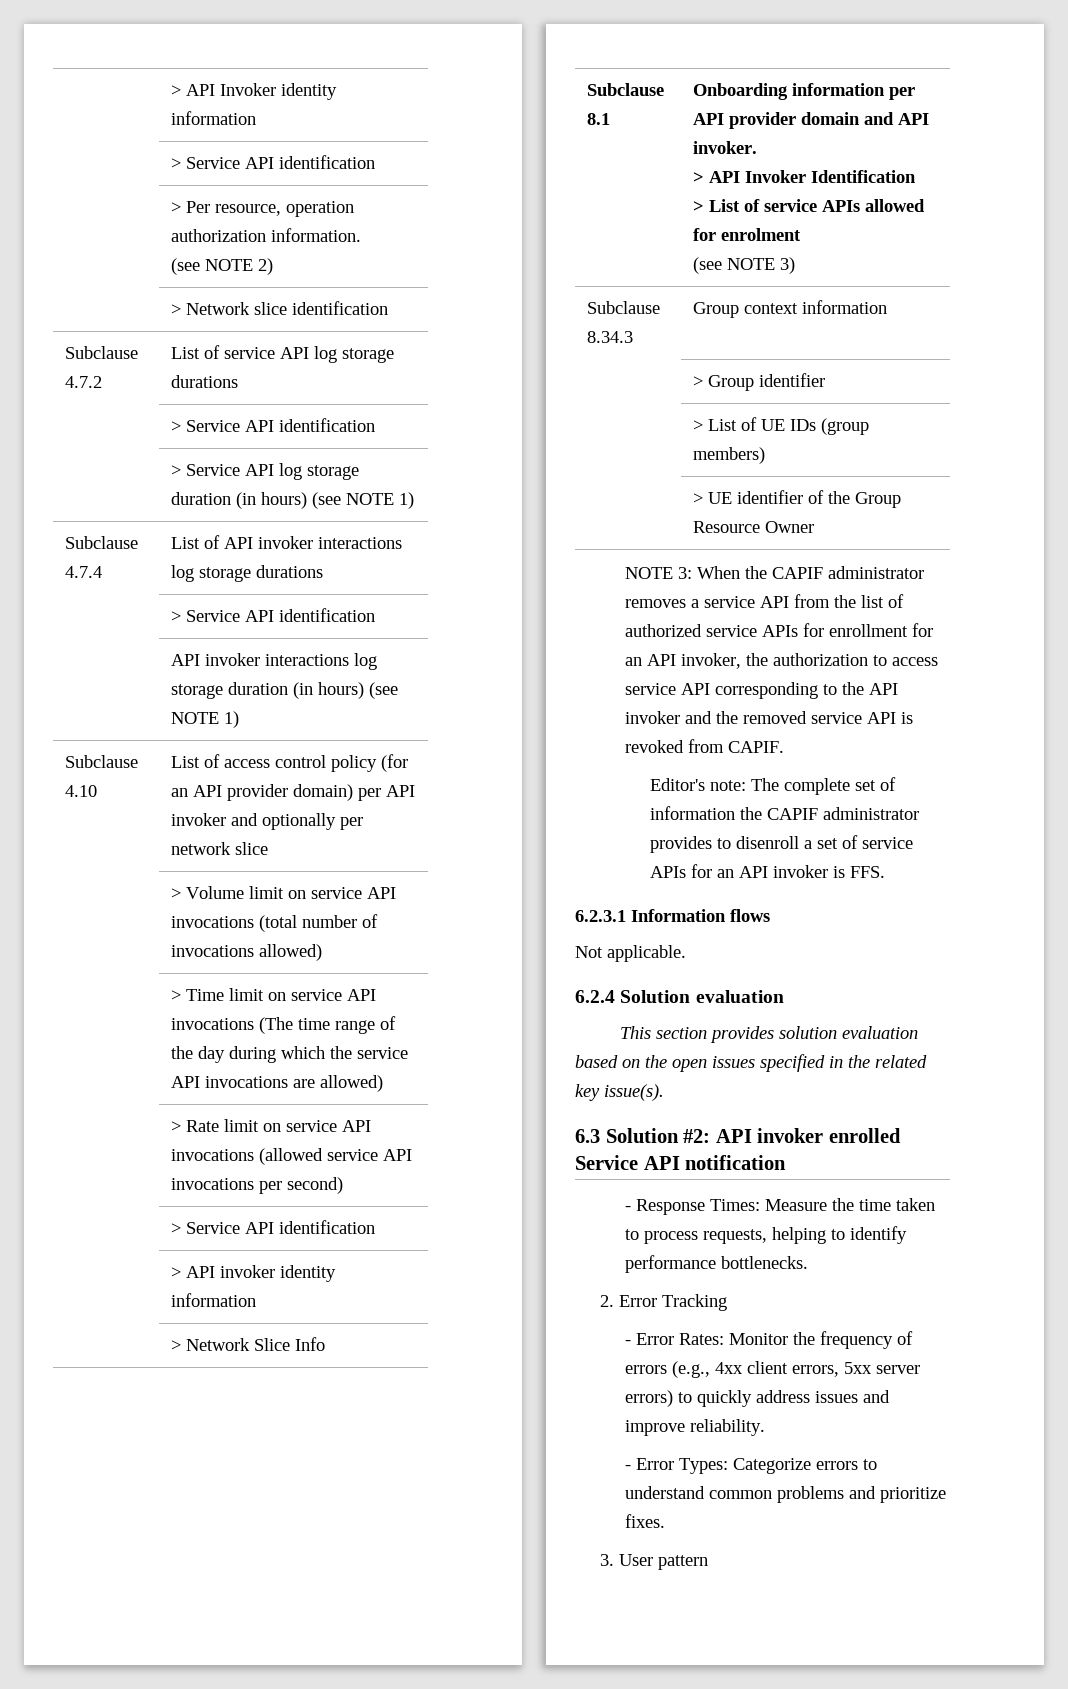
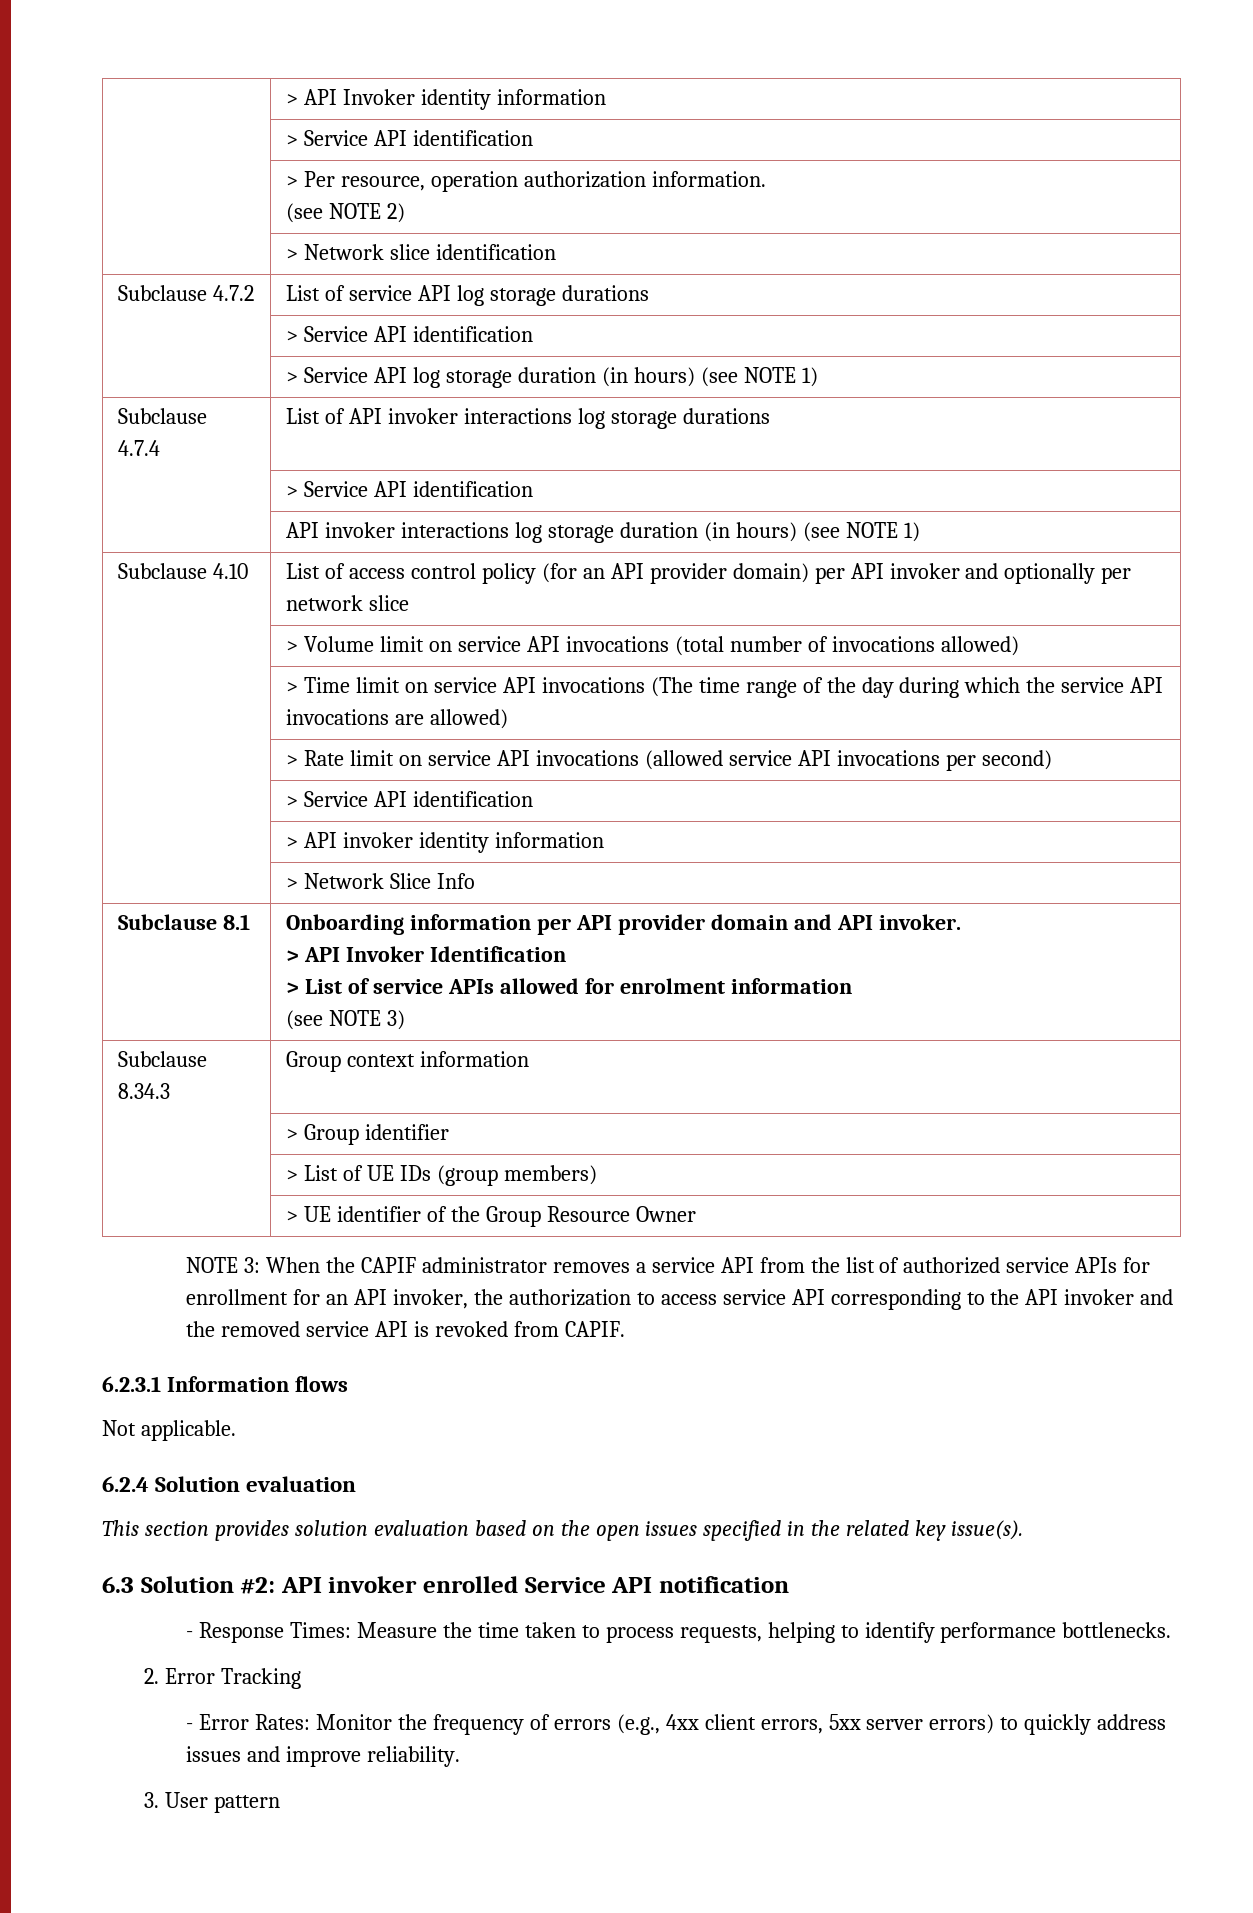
(801, 234) none -> [730,978,852,994] information
[650,777,897,795] [650,806,920,820] [650,835,914,853] [650,864,886,878] // Editor's note: The complete set of information the CAPIF administrator provides to disenroll a set of service APIs for an API invoker is FFS. -> (625, 1329) none
[625,1458,878,1474] [625,1486,947,1503] [625,1514,666,1528] // - Error Types: Categorize errors to understand common problems and prioritize fixes. -> (461, 1756) none

